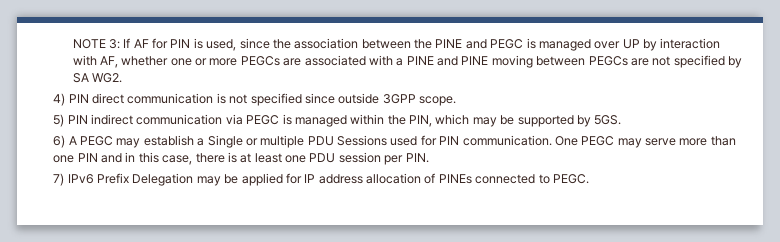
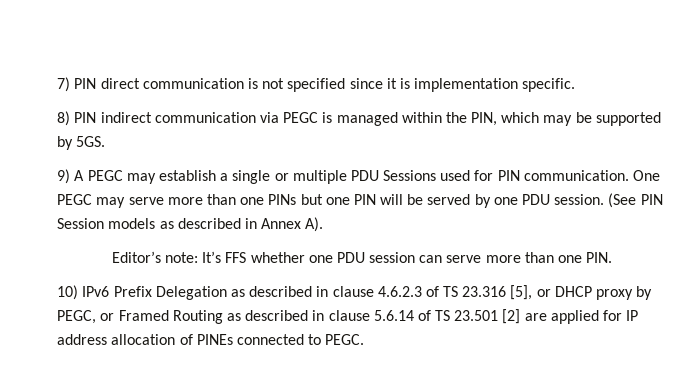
[72,38,721,51] [72,55,743,68] [72,73,122,83] [53,93,66,106] NOTE 3: If AF for PIN is used, since the association between the PINE and PEGC is managed over UP by interaction with AF, whether one or more PEGCs are associated with a PINE and PINE moving between PEGCs are not specified by SA WG2. // 4) -> [57,77,71,92] 7)
[338,93,457,106] [53,114,65,127] outside 3GPP scope. // 5) -> [386,78,576,92] [57,111,71,126] it is implementation specific. // 8)
[53,135,66,148] 6) -> [57,169,71,184] 9)
[207,135,243,148] Single -> [232,170,271,184] single
[77,152,404,165] PIN and in this case, there is at least one PDU session per -> [268,193,663,208] [57,217,324,232] [111,251,583,263] PINs but one PIN will be served by one PDU session. (See PIN Session models as described in Annex A). // Editor’s note: It’s FFS whether one PDU session can serve more than one
[53,173,65,186] 7) -> [57,285,79,300] 10)
[196,174,239,186] may be -> [231,285,653,300] [57,309,547,324] as described in clause 4.6.2.3 of TS 23.316 [5], or DHCP proxy by PEGC, or Framed Routing as described in clause 5.6.14 of TS 23.501 [2] are

